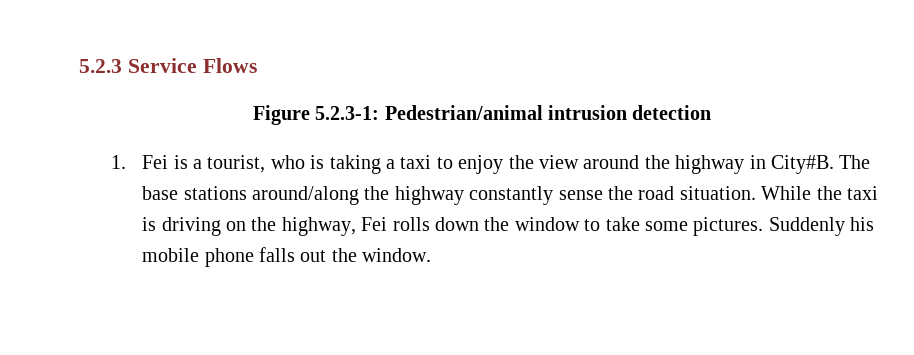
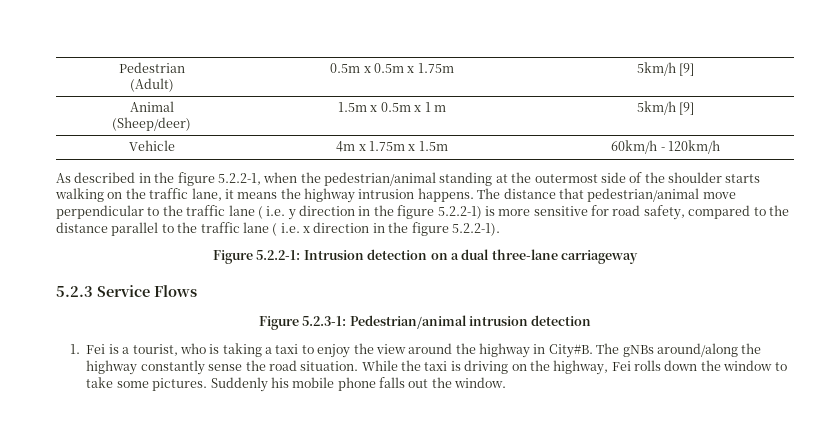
(79, 66) none -> [118,62,185,73] [129,78,174,92] [330,63,454,73] [636,62,695,76] [129,101,174,112] [112,117,191,131] [338,102,446,112] [636,101,695,115] [128,140,175,151] [336,141,448,152] [611,140,720,154] [56,172,761,186] [55,188,736,203] [56,205,789,220] [56,222,500,236] [213,249,638,264] Pedestrian // (Adult) | 0.5m x 0.5m x 1.75m | 5km/h [9] // Animal // (Sheep/deer) | 1.5m x 0.5m x 1 m | 5km/h [9] // Vehicle | 4m x 1.75m x 1.5m | 60km/h - 120km/h // As described in the figure 5.2.2-1, when the pedestrian/animal standing at the outermost side of the shoulder starts walking on the traffic lane, it means the highway intrusion happens. The distance that pedestrian/animal move perpendicular to the traffic lane ( i.e. y direction in the figure 5.2.2-1) is more sensitive for road safety, compared to the distance parallel to the traffic lane ( i.e. x direction in the figure 5.2.2-1). // Figure 5.2.2-1: Intrusion detection on a dual three-lane carriageway //
[142,186,247,200] base stations -> [622,345,654,357] gNBs

